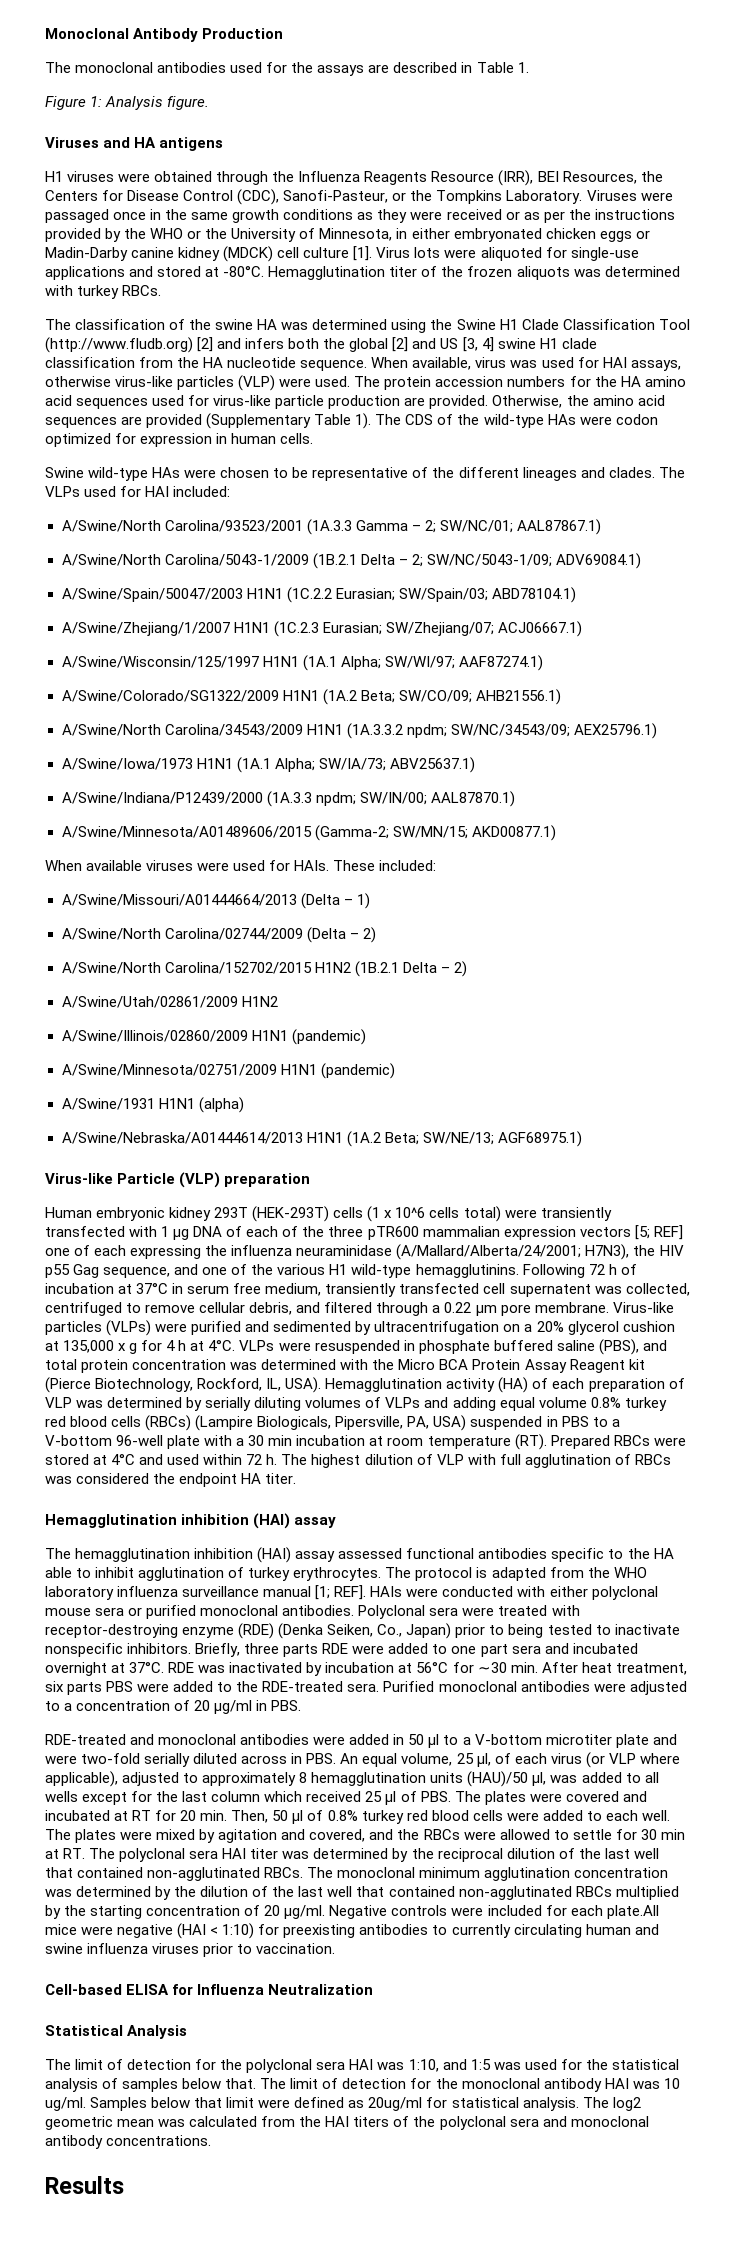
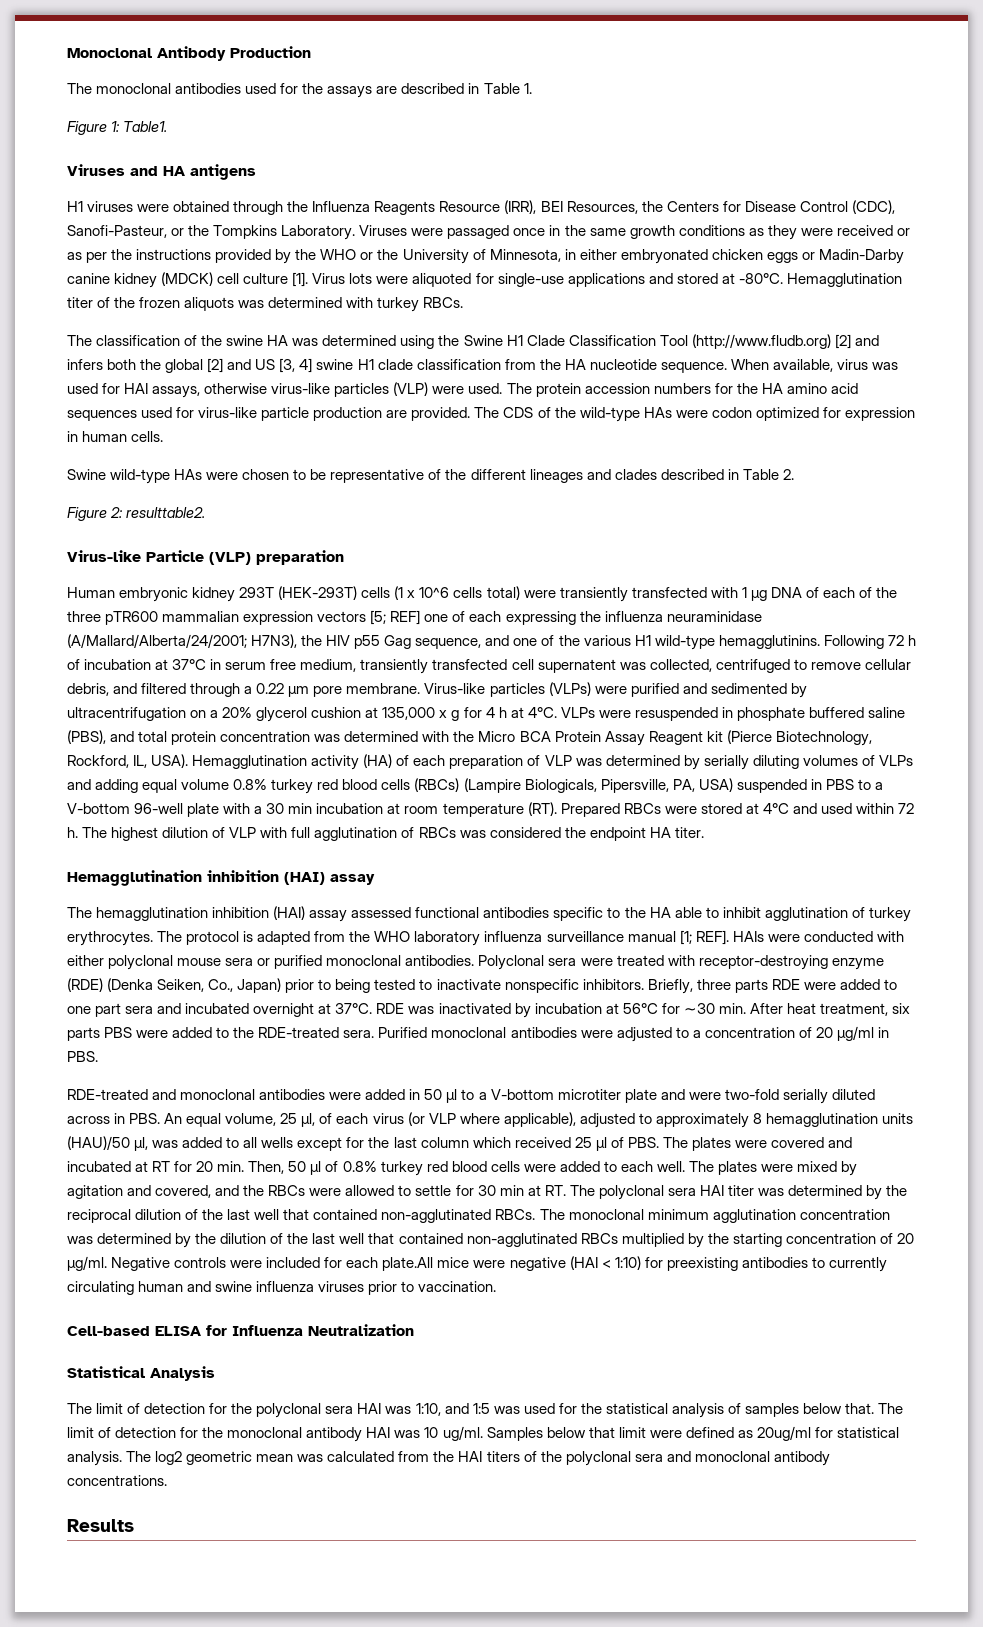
[105,96,210,110] Analysis figure. -> [123,121,168,132] Table1.
[492,395,665,408] [45,413,372,429] Otherwise, the amino acid sequences are provided (Supplementary Table 1). -> (471, 414) none
[608,467,685,478] [45,486,231,497] [61,519,601,535] [61,553,641,569] [61,587,576,603] [61,621,582,637] [61,655,543,671] [61,689,561,705] [61,723,657,739] [61,757,475,773] [61,791,515,807] [61,825,556,841] [45,860,437,871] [61,893,370,909] [61,927,376,943] [61,961,467,977] [61,996,278,1008] [61,1029,366,1045] [61,1063,395,1079] [61,1097,244,1113] [61,1131,582,1147] clades. The VLPs used for HAI included: // A/Swine/North Carolina/93523/2001 (1A.3.3 Gamma – 2; SW/NC/01; AAL87867.1) // A/Swine/North Carolina/5043-1/2009 (1B.2.1 Delta – 2; SW/NC/5043-1/09; ADV69084.1) // A/Swine/Spain/50047/2003 H1N1 (1C.2.2 Eurasian; SW/Spain/03; ABD78104.1) // A/Swine/Zhejiang/1/2007 H1N1 (1C.2.3 Eurasian; SW/Zhejiang/07; ACJ06667.1) // A/Swine/Wisconsin/125/1997 H1N1 (1A.1 Alpha; SW/WI/97; AAF87274.1) // A/Swine/Colorado/SG1322/2009 H1N1 (1A.2 Beta; SW/CO/09; AHB21556.1) // A/Swine/North Carolina/34543/2009 H1N1 (1A.3.3.2 npdm; SW/NC/34543/09; AEX25796.1) // A/Swine/Iowa/1973 H1N1 (1A.1 Alpha; SW/IA/73; ABV25637.1) // A/Swine/Indiana/P12439/2000 (1A.3.3 npdm; SW/IN/00; AAL87870.1) // A/Swine/Minnesota/A01489606/2015 (Gamma-2; SW/MN/15; AKD00877.1) // When available viruses were used for HAIs. These included: // A/Swine/Missouri/A01444664/2013 (Delta – 1) // A/Swine/North Carolina/02744/2009 (Delta – 2) // A/Swine/North Carolina/152702/2015 H1N2 (1B.2.1 Delta – 2) // A/Swine/Utah/02861/2009 H1N2 // A/Swine/Illinois/02860/2009 H1N1 (pandemic) // A/Swine/Minnesota/02751/2009 H1N1 (pandemic) // A/Swine/1931 H1N1 (alpha) // A/Swine/Nebraska/A01444614/2013 H1N1 (1A.2 Beta; SW/NE/13; AGF68975.1) -> [614,469,794,480] [67,507,206,521] clades described in Table 2. // Figure 2: resulttable2.

